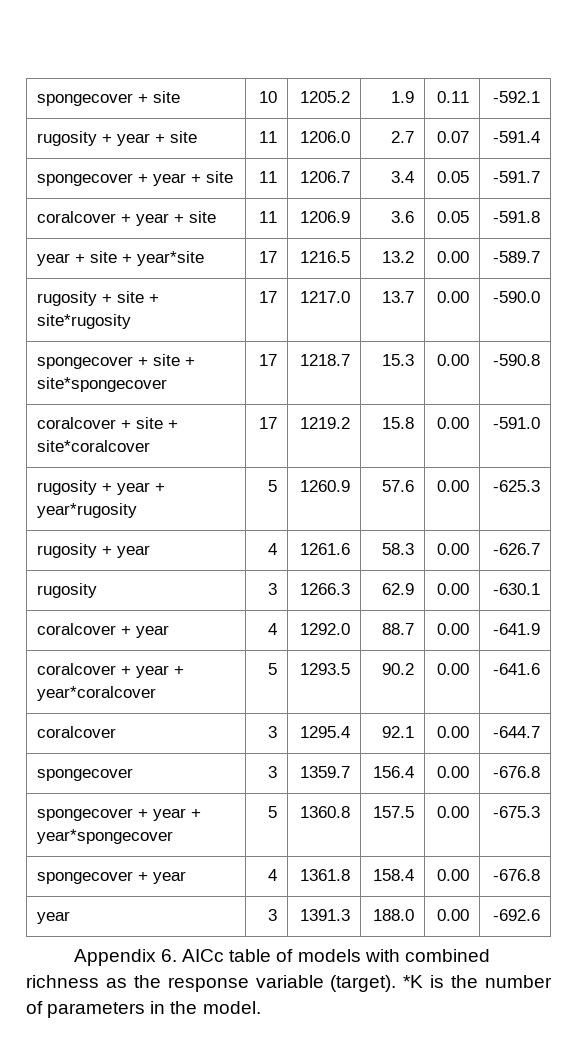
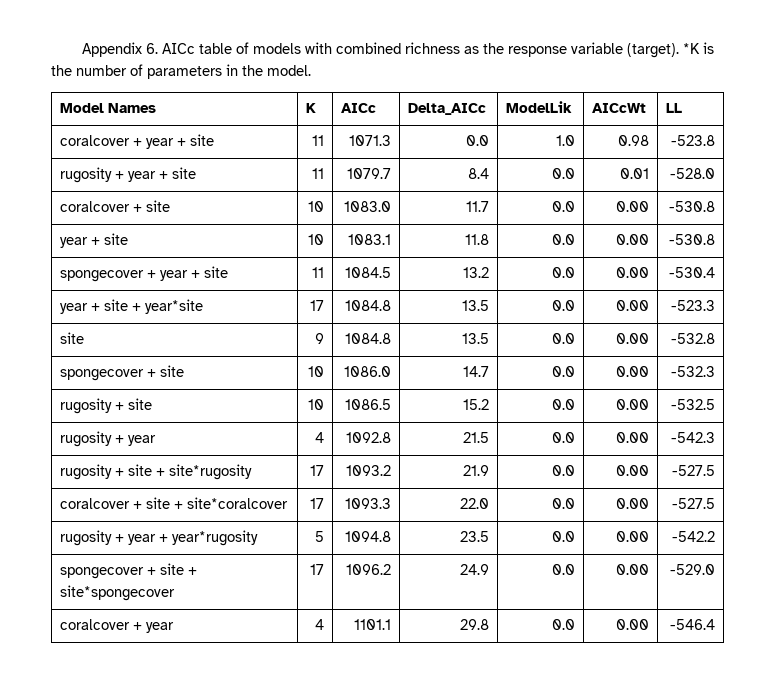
[37,91,181,106] [258,91,277,103] [299,91,350,103] [390,91,414,103] [436,91,469,103] [492,91,540,103] [37,131,198,146] [258,131,277,143] [299,131,350,143] [390,131,414,143] [436,131,469,143] [492,131,540,143] [37,171,234,186] [258,171,277,183] [299,171,350,183] [390,171,414,183] [436,171,469,183] [492,171,540,183] [37,211,217,226] [258,211,277,223] [299,211,350,223] [390,211,414,223] [436,211,469,223] [492,211,540,223] [37,251,205,266] [258,251,277,263] [299,251,350,263] [381,251,414,263] [436,251,469,263] [492,251,540,263] [37,291,160,306] [37,314,132,329] [258,291,277,303] [299,291,350,303] [381,291,414,303] [436,291,469,303] [492,291,540,303] [37,354,196,369] [37,377,168,392] [258,354,277,366] [299,354,350,366] [381,354,414,366] [436,354,469,366] [492,354,540,366] [37,417,179,429] [37,440,151,452] [258,417,277,429] [299,417,350,429] [381,417,414,429] [436,417,469,429] [492,417,540,429] [37,480,166,495] [37,503,138,518] [267,480,277,492] [299,480,350,492] [381,480,414,492] [436,480,469,492] [492,480,540,492] [37,543,151,558] [267,543,277,555] [299,543,350,555] [381,543,414,555] [436,543,469,555] [492,543,540,555] [37,583,98,598] [267,583,277,595] [299,583,350,595] [381,583,414,595] [436,583,469,595] [492,583,540,595] [37,623,170,638] [267,623,277,635] [299,623,350,635] [381,623,414,635] [436,623,469,635] [492,623,540,635] [37,663,185,678] [37,686,157,701] [267,663,277,675] [299,663,350,675] [381,663,414,675] [436,663,469,675] [492,663,540,675] [37,726,117,738] [267,726,277,738] [299,726,350,738] [381,726,414,738] [436,726,469,738] [492,726,540,738] [37,768,134,781] [267,766,277,778] [299,766,350,778] [372,766,414,778] [436,766,469,778] [492,766,540,778] [37,808,202,821] [37,829,174,844] [267,806,277,818] [299,806,350,818] [372,806,414,818] [436,806,469,818] [492,806,540,818] [37,871,187,884] [267,869,277,881] [299,869,350,881] [372,869,414,881] [436,869,469,881] [492,869,540,881] [37,911,71,924] [267,909,277,921] [299,909,350,921] [372,909,414,921] [436,909,469,921] [492,909,540,921] spongecover + site | 10 | 1205.2 | 1.9 | 0.11 | -592.1 // rugosity + year + site | 11 | 1206.0 | 2.7 | 0.07 | -591.4 // spongecover + year + site | 11 | 1206.7 | 3.4 | 0.05 | -591.7 // coralcover + year + site | 11 | 1206.9 | 3.6 | 0.05 | -591.8 // year + site + year*site | 17 | 1216.5 | 13.2 | 0.00 | -589.7 // rugosity + site + site*rugosity | 17 | 1217.0 | 13.7 | 0.00 | -590.0 // spongecover + site + site*spongecover | 17 | 1218.7 | 15.3 | 0.00 | -590.8 // coralcover + site + site*coralcover | 17 | 1219.2 | 15.8 | 0.00 | -591.0 // rugosity + year + year*rugosity | 5 | 1260.9 | 57.6 | 0.00 | -625.3 // rugosity + year | 4 | 1261.6 | 58.3 | 0.00 | -626.7 // rugosity | 3 | 1266.3 | 62.9 | 0.00 | -630.1 // coralcover + year | 4 | 1292.0 | 88.7 | 0.00 | -641.9 // coralcover + year + year*coralcover | 5 | 1293.5 | 90.2 | 0.00 | -641.6 // coralcover | 3 | 1295.4 | 92.1 | 0.00 | -644.7 // spongecover | 3 | 1359.7 | 156.4 | 0.00 | -676.8 // spongecover + year + year*spongecover | 5 | 1360.8 | 157.5 | 0.00 | -675.3 // spongecover + year | 4 | 1361.8 | 158.4 | 0.00 | -676.8 // year | 3 | 1391.3 | 188.0 | 0.00 | -692.6 // -> (81, 49) none
(261, 1007) none -> [60,103,157,113] [306,103,317,113] [341,103,377,113] [408,103,487,115] [506,101,573,113] [592,103,647,113] [666,103,683,113] [60,134,215,149] [311,135,324,146] [348,135,391,146] [465,135,489,146] [555,135,575,146] [617,135,649,146] [670,135,715,146] [60,167,197,183] [311,168,324,179] [346,168,391,179] [467,168,489,179] [551,168,575,179] [619,168,649,179] [669,168,715,179] [60,200,171,212] [307,201,324,212] [343,201,391,212] [465,201,489,212] [551,201,575,212] [615,201,649,212] [668,201,715,212] [60,233,129,248] [307,234,324,245] [347,234,391,245] [464,234,489,245] [551,234,575,245] [615,234,649,245] [668,234,715,245] [60,266,229,282] [311,267,324,278] [344,267,391,278] [462,267,489,278] [551,267,575,278] [615,267,649,278] [668,267,715,278] [60,299,204,314] [309,300,324,311] [344,300,391,311] [461,300,489,311] [551,300,575,311] [615,300,649,311] [670,300,715,311] [60,332,85,344] [314,333,324,344] [344,333,391,344] [461,333,489,344] [551,333,575,344] [615,333,649,344] [670,333,715,344] [60,365,185,381] [307,366,324,377] [343,366,391,377] [462,366,489,377] [551,366,575,377] [615,366,649,377] [670,366,715,377] [60,398,153,414] [307,399,324,410] [344,399,391,410] [462,399,489,410] [551,399,575,410] [615,399,649,410] [670,399,715,410] [60,431,157,447] [314,432,324,443] [345,432,391,443] [462,432,489,443] [551,432,575,443] [615,432,649,443] [670,432,715,443] [60,464,253,480] [309,465,324,476] [345,465,391,476] [462,465,489,476] [551,465,575,476] [615,465,649,476] [671,465,715,476] [60,497,289,509] [309,498,324,509] [344,498,391,509] [459,498,489,509] [551,498,575,509] [615,498,649,509] [671,498,715,509] [60,530,259,546] [314,531,324,542] [344,531,391,542] [459,531,489,542] [551,531,575,542] [615,531,649,542] [671,531,715,542] [60,563,198,579] [60,585,176,601] [309,564,324,575] [345,564,391,575] [459,564,489,575] [551,564,575,575] [615,564,649,575] [669,564,715,575] [60,619,175,633] [314,619,324,630] [353,619,391,630] [459,619,489,630] [551,619,575,630] [615,619,649,630] [669,619,715,630] // Model Names | K | AICc | Delta_AICc | ModelLik | AICcWt | LL // coralcover + year + site | 11 | 1071.3 | 0.0 | 1.0 | 0.98 | -523.8 // rugosity + year + site | 11 | 1079.7 | 8.4 | 0.0 | 0.01 | -528.0 // coralcover + site | 10 | 1083.0 | 11.7 | 0.0 | 0.00 | -530.8 // year + site | 10 | 1083.1 | 11.8 | 0.0 | 0.00 | -530.8 // spongecover + year + site | 11 | 1084.5 | 13.2 | 0.0 | 0.00 | -530.4 // year + site + year*site | 17 | 1084.8 | 13.5 | 0.0 | 0.00 | -523.3 // site | 9 | 1084.8 | 13.5 | 0.0 | 0.00 | -532.8 // spongecover + site | 10 | 1086.0 | 14.7 | 0.0 | 0.00 | -532.3 // rugosity + site | 10 | 1086.5 | 15.2 | 0.0 | 0.00 | -532.5 // rugosity + year | 4 | 1092.8 | 21.5 | 0.0 | 0.00 | -542.3 // rugosity + site + site*rugosity | 17 | 1093.2 | 21.9 | 0.0 | 0.00 | -527.5 // coralcover + site + site*coralcover | 17 | 1093.3 | 22.0 | 0.0 | 0.00 | -527.5 // rugosity + year + year*rugosity | 5 | 1094.8 | 23.5 | 0.0 | 0.00 | -542.2 // spongecover + site + site*spongecover | 17 | 1096.2 | 24.9 | 0.0 | 0.00 | -529.0 // coralcover + year | 4 | 1101.1 | 29.8 | 0.0 | 0.00 | -546.4

